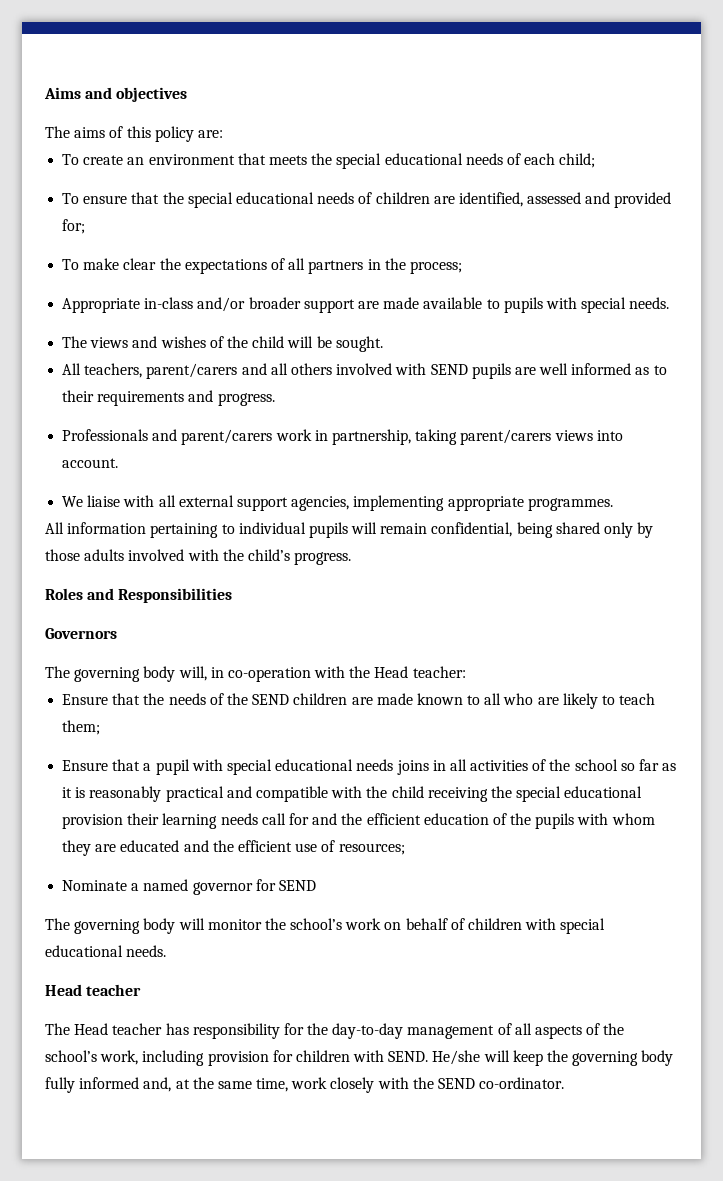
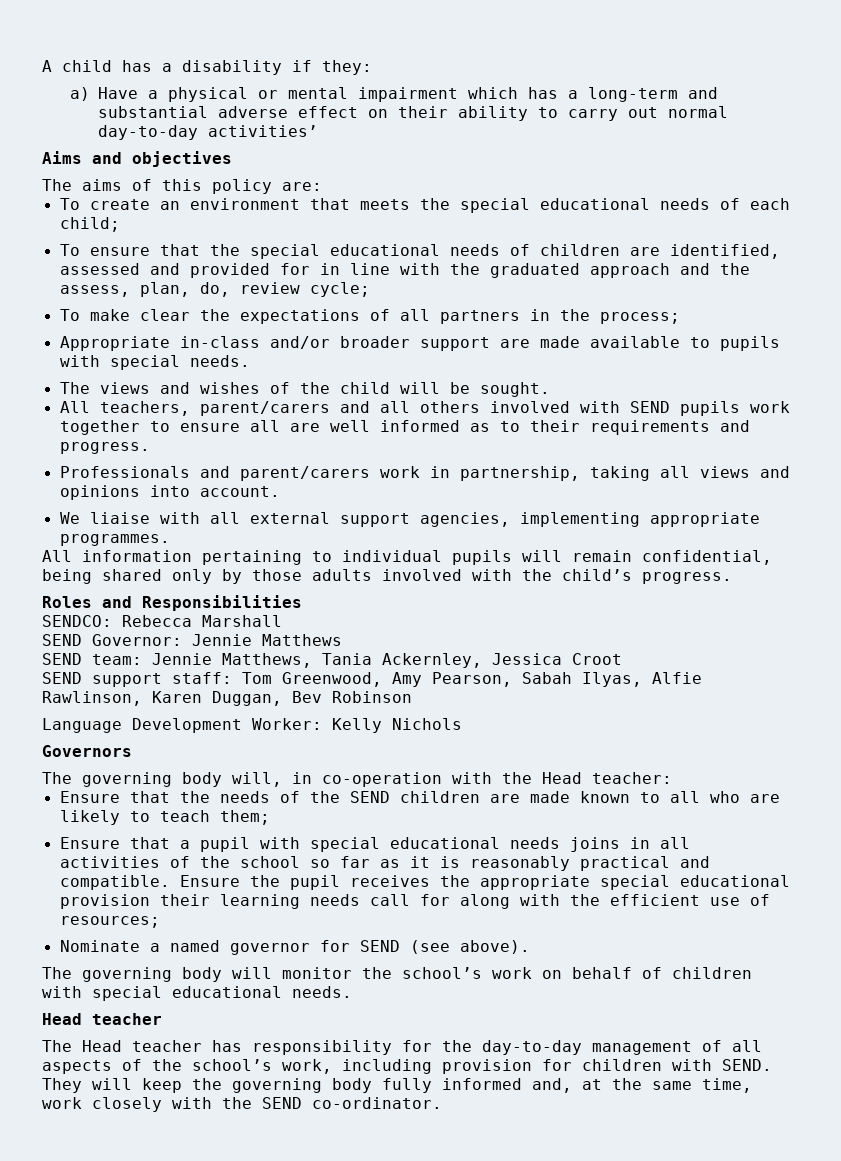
(44, 93) none -> [42,60,372,75] [69,87,718,102] [97,106,728,121] [97,125,318,140] A child has a disability if they: // a) Have a physical or mental impairment which has a long-term and substantial adverse effect on their ability to carry out normal day-to-day activities’ //
[62,219,86,234] for; -> [279,263,750,278] [59,282,370,297] for in line with the graduated approach and the assess, plan, do, review cycle;
(511, 371) none -> [749,401,790,413] [59,420,280,435] work together to ensure all
[460,429,593,445] parent/carers views -> [659,466,790,478] [59,485,140,500] all views and opinions
(233, 595) none -> [42,615,282,627] [42,634,342,646] [42,653,622,668] [42,672,702,687] [42,691,412,706] [42,718,462,733] // SENDCO: Rebecca Marshall // SEND Governor: Jennie Matthews // SEND team: Jennie Matthews, Tania Ackernley, Jessica Croot // SEND support staff: Tom Greenwood, Amy Pearson, Sabah Ilyas, Alfie Rawlinson, Karen Duggan, Bev Robinson // Language Development Worker: Kelly Nichols
[255,786,512,802] compatible with the child receiving the -> [59,875,590,890] compatible. Ensure the pupil receives the appropriate
[312,813,655,829] [62,840,209,856] and the efficient education of the pupils with whom they are educated and -> [459,894,560,909] along with
(316, 885) none -> [409,940,530,954] (see above).
[432,1050,481,1065] He/she -> [42,1078,82,1093] They

